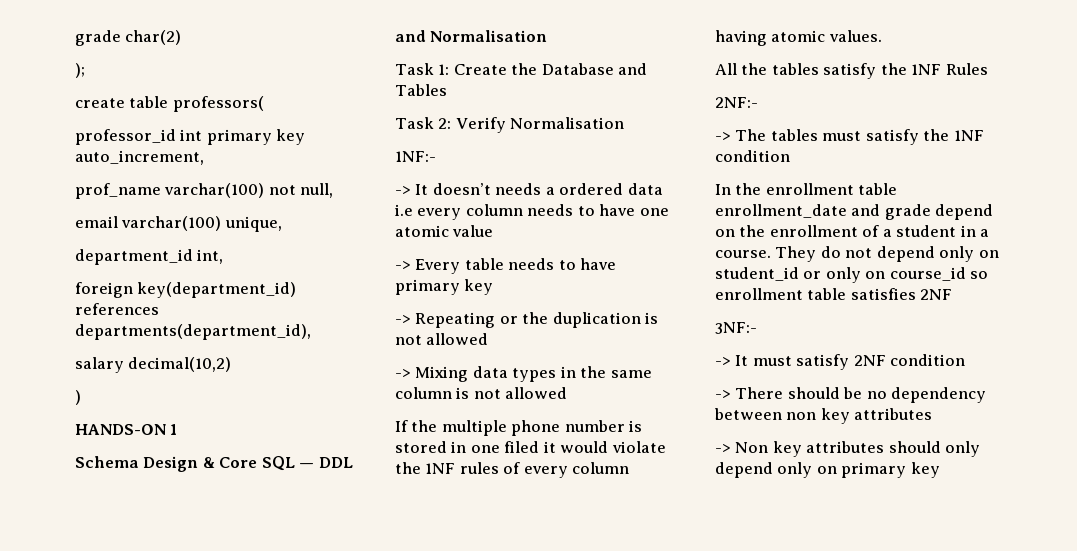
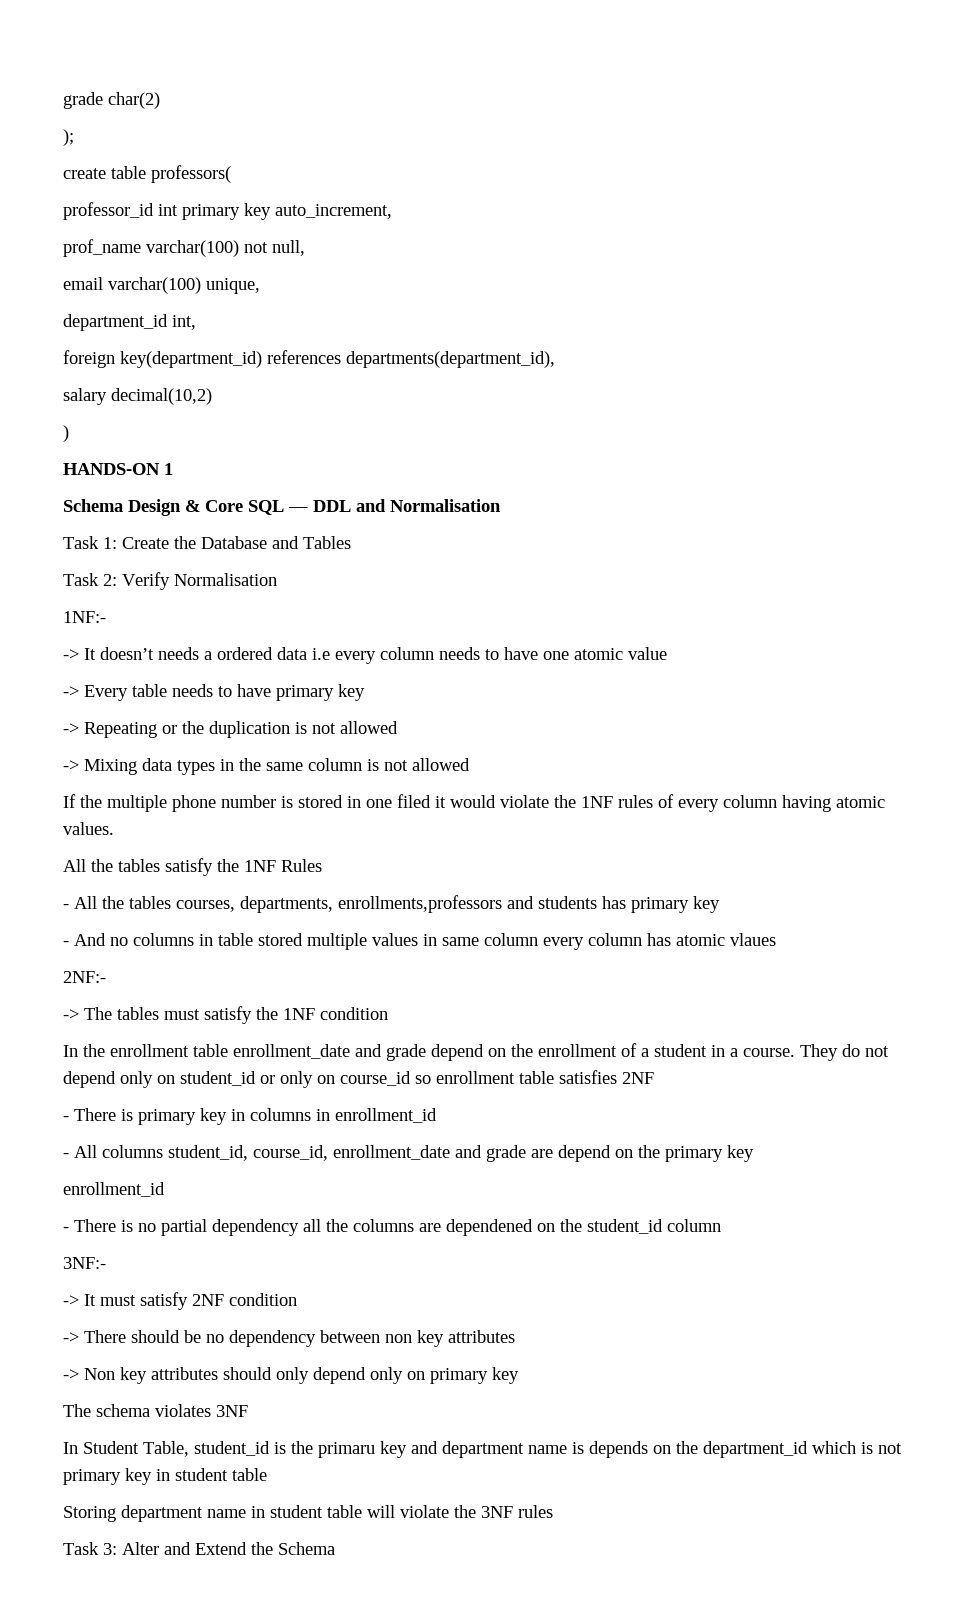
(988, 69) none -> [63,895,720,913] [63,933,776,950] // - All the tables courses, departments, enrollments,professors and students has primary key // - And no columns in table stored multiple values in same column every column has atomic vlaues
(953, 294) none -> [63,1108,437,1125] [63,1145,754,1162] [63,1182,165,1197] [63,1219,721,1236] // - There is primary key in columns in enrollment_id // - All columns student_id, course_id, enrollment_date and grade are depend on the primary key // enrollment_id // - There is no partial dependency all the columns are dependened on the student_id column
(940, 470) none -> [63,1404,248,1417] [63,1441,902,1458] [63,1468,267,1485] [63,1505,553,1522] [63,1542,335,1555] // The schema violates 3NF // In Student Table, student_id is the primaru key and department name is depends on the department_id which is not primary key in student table // Storing department name in student table will violate the 3NF rules // Task 3: Alter and Extend the Schema

